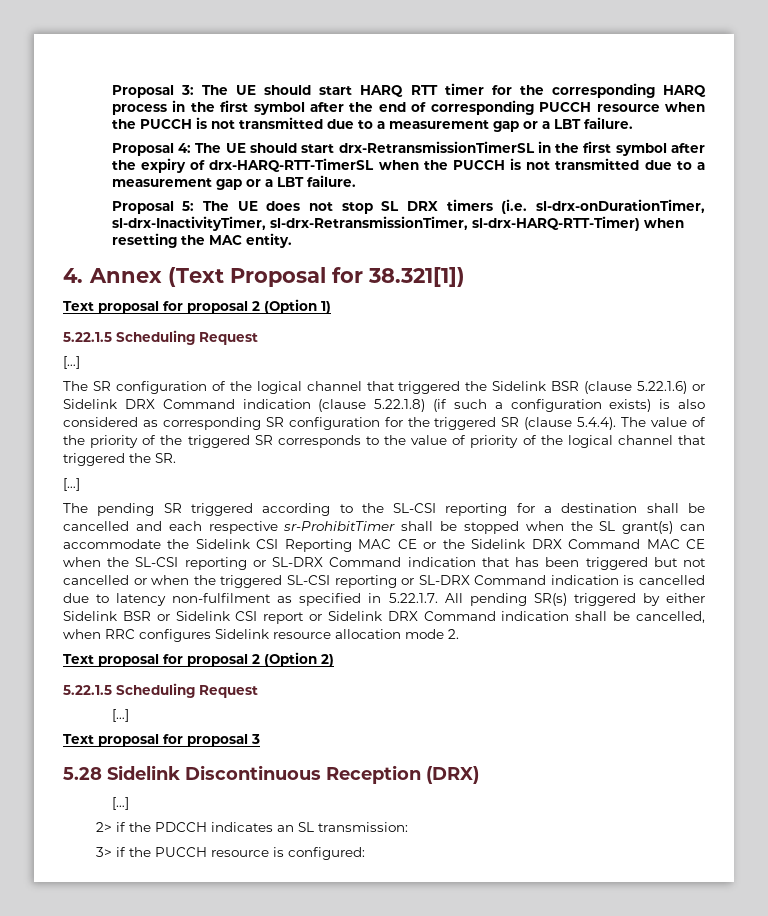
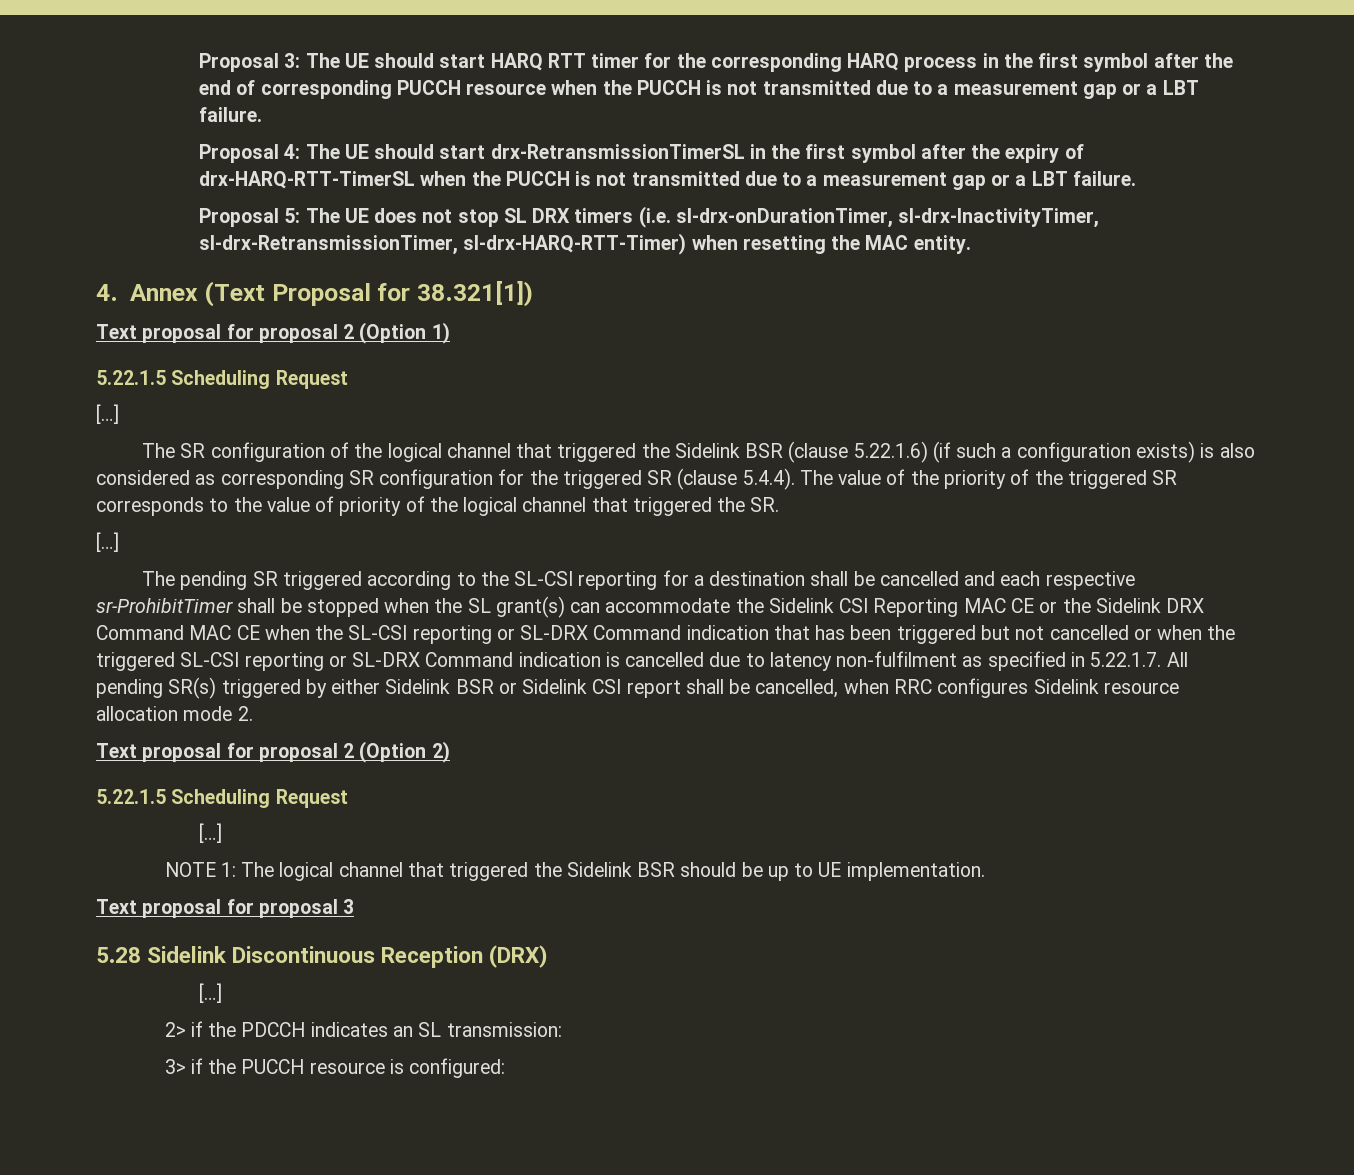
[692,384,706,391] [63,399,426,412] or Sidelink DRX Command indication (clause 5.22.1.8) -> (928, 452) none
[309,611,570,621] or Sidelink DRX Command indication -> (681, 689) none
(129, 715) none -> [164,862,985,881] // NOTE 1: The logical channel that triggered the Sidelink BSR should be up to UE implementation.

